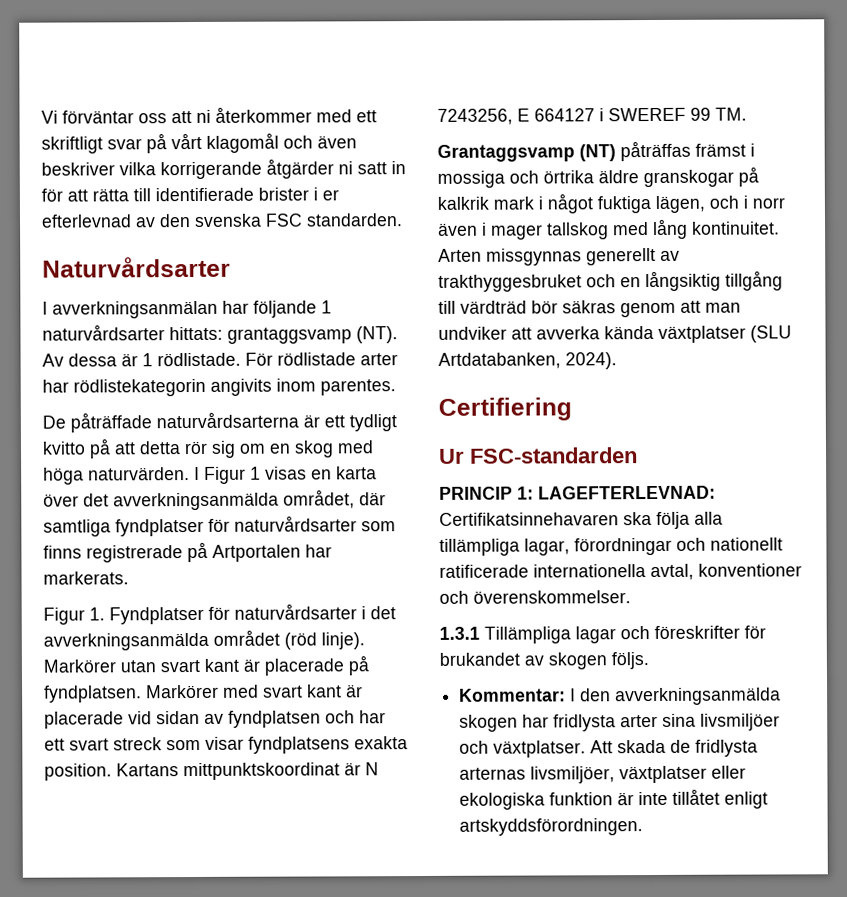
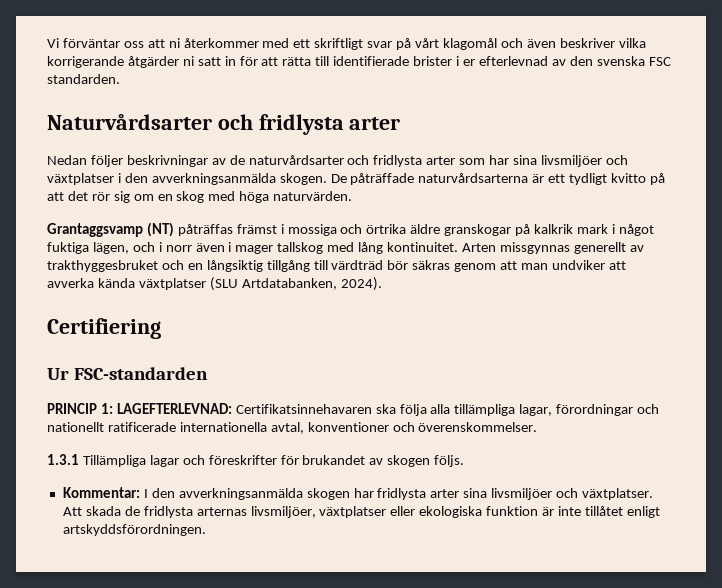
[42,300,332,319] [42,324,398,344] [42,352,398,367] [42,378,396,397] // I avverkningsanmälan har följande 1 naturvårdsarter hittats: grantaggsvamp (NT). Av dessa är 1 rödlistade. För rödlistade arter har rödlistekategorin angivits inom parentes. // -> [217,114,401,135] [47,155,628,167] [47,173,327,185] och fridlysta arter // Nedan följer beskrivningar av de naturvårdsarter och fridlysta arter som har sina livsmiljöer och växtplatser i den avverkningsanmälda skogen.
[139,441,181,455] detta -> [67,191,88,201] det
[194,466,377,484] [43,489,386,511] [43,515,396,537] [43,541,332,563] [43,571,129,585] [43,603,396,625] [43,629,365,651] [43,655,369,676] [44,684,363,703] [44,710,386,729] [44,736,408,754] [44,762,379,781] [437,107,747,125] I Figur 1 visas en karta över det avverkningsanmälda området, där samtliga fyndplatser för naturvårdsarter som finns registrerade på Artportalen har markerats. // Figur 1. Fyndplatser för naturvårdsarter i det avverkningsanmälda området (röd linje). Markörer utan svart kant är placerade på fyndplatsen. Markörer med svart kant är placerade vid sidan av fyndplatsen och har ett svart streck som visar fyndplatsens exakta position. Kartans mittpunktskoordinat är N 7243256, E 664127 i SWEREF 99 TM. -> (353, 196) none

